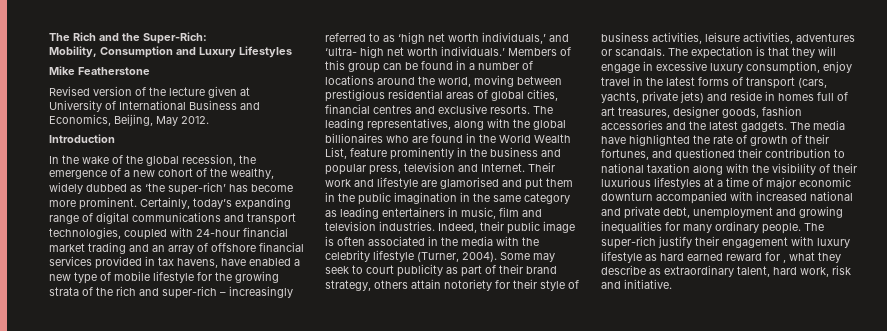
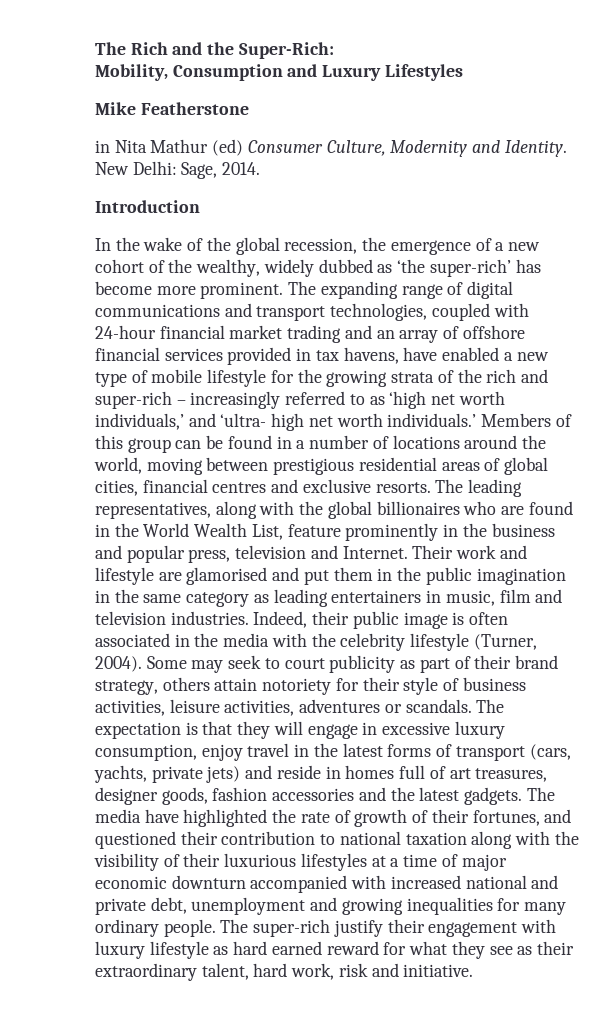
[49,86,250,98] [49,100,260,112] [49,114,209,126] Revised version of the lecture given at University of International Business and Economics, Beijing, May 2012. -> [95,139,567,157] [95,161,261,179] in Nita Mathur (ed) Consumer Culture, Modernity and Identity. New Delhi: Sage, 2014.
[140,197,232,209] Certainly, today’s -> [288,281,317,295] The
[783,259,786,263] , -> (407, 948) none
[601,265,661,275] describe as -> [489,941,574,955] see as their

